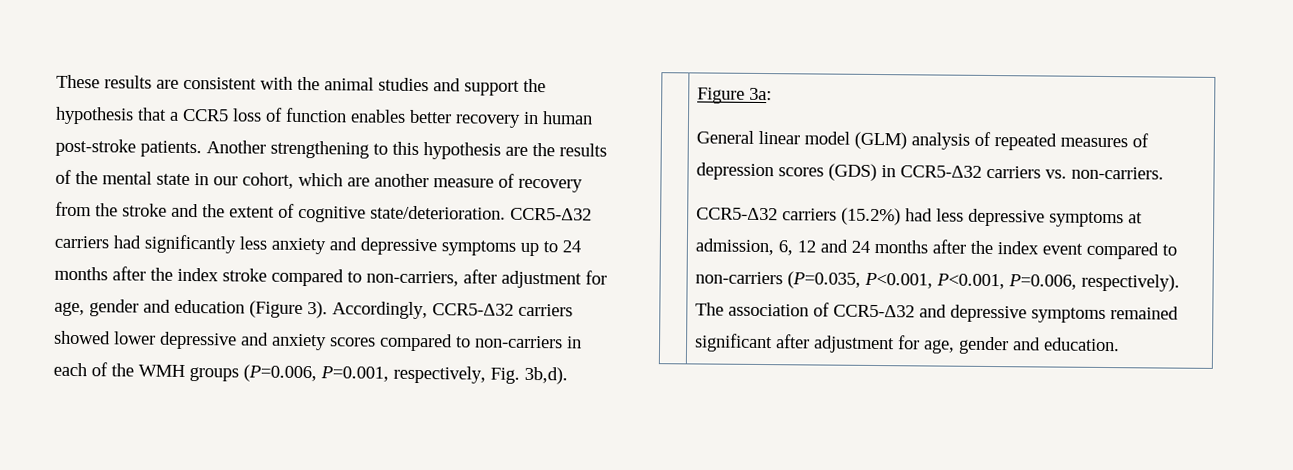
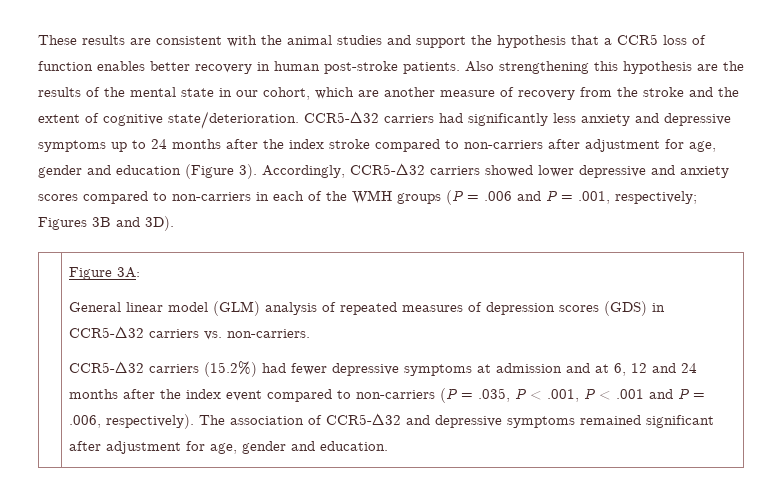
[206,140,388,159] Another strengthening to -> [465,61,589,74] Also strengthening
[366,270,459,287] non-carriers, -> [464,140,543,149] non-carriers
[243,364,568,385] (P=0.006, P=0.001, respectively, Fig. 3b,d). -> [446,190,697,205] [38,216,174,231] (P = .006 and P = .001, respectively; Figures 3B and 3D).
[749,87,773,101] 3a: -> [117,267,141,278] 3A:
[936,208,965,222] less -> [291,363,328,375] fewer
[695,238,775,256] admission, -> [496,363,610,373] admission and at
[787,271,1078,290] (P=0.035, P<0.001, P<0.001, P=0.006, -> [440,388,706,403] [69,415,102,428] (P = .035, P < .001, P < .001 and P = .006,

